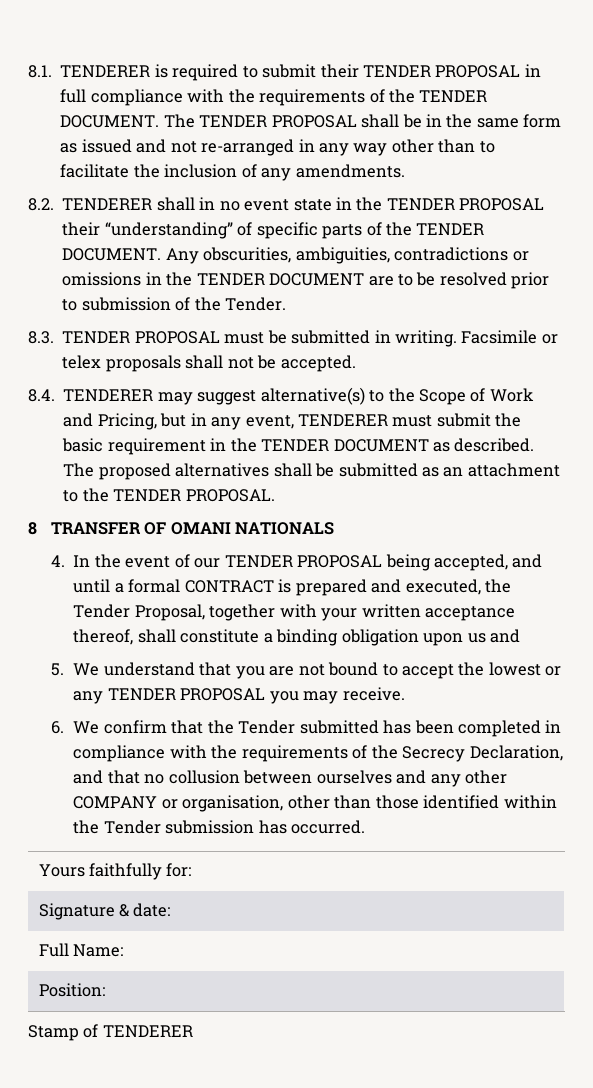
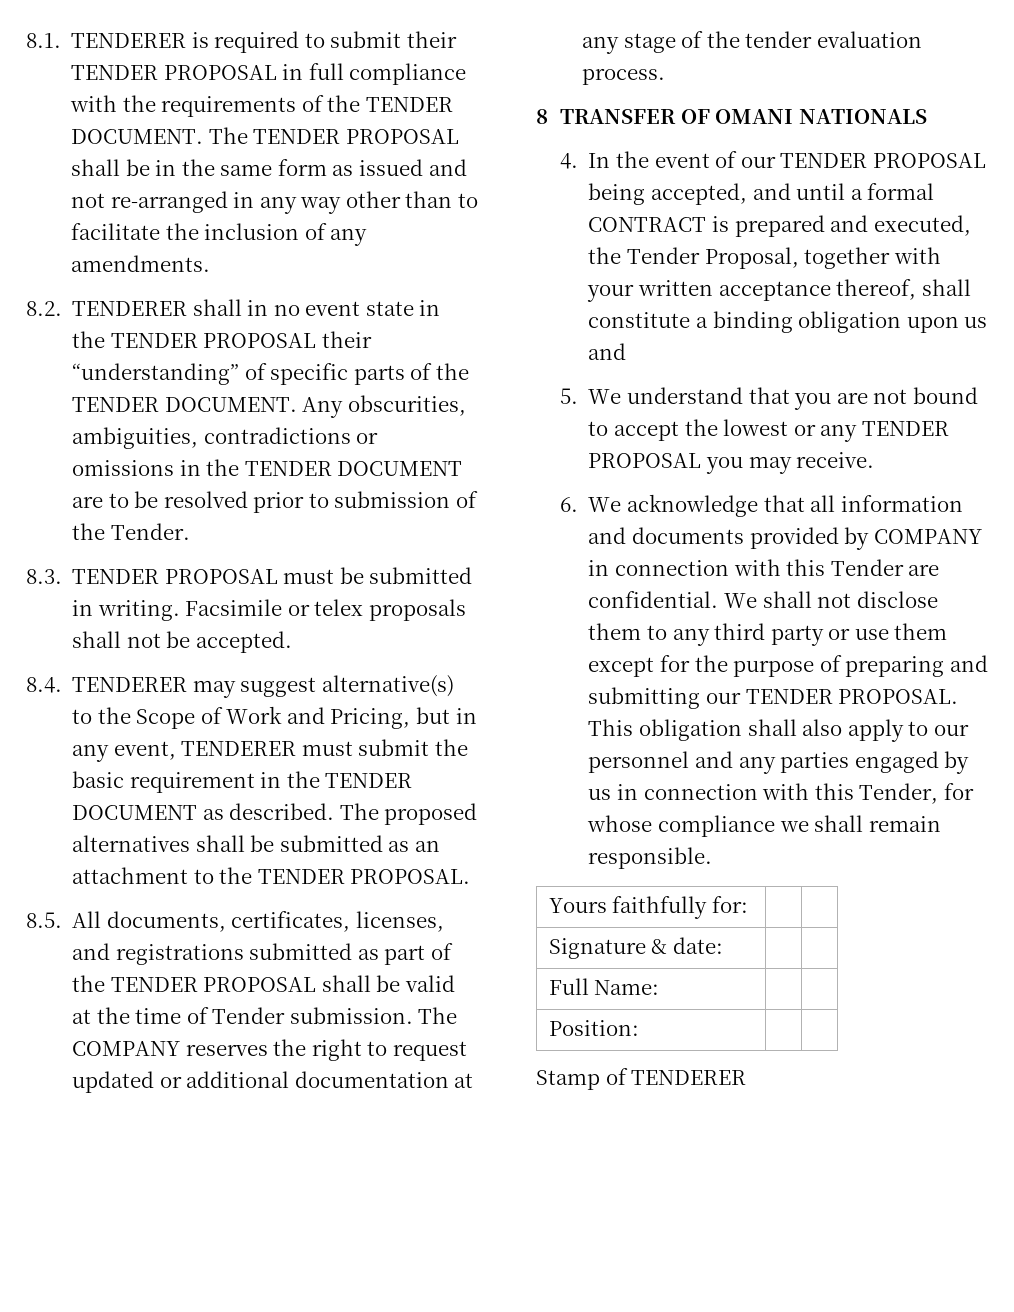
(275, 495) none -> [26,911,444,932] [72,943,453,965] [72,975,455,992] [72,1007,458,1024] [72,1039,467,1061] [72,1071,474,1093] [582,31,922,54] [582,68,666,85] // 8.5. All documents, certificates, licenses, and registrations submitted as part of the TENDER PROPOSAL shall be valid at the time of Tender submission. The COMPANY reserves the right to request updated or additional documentation at any stage of the tender evaluation process.
[103,720,562,737] [73,745,563,762] [73,770,507,787] [73,795,557,812] [73,820,366,834] confirm that the Tender submitted has been completed in compliance with the requirements of the Secrecy Declaration, and that no collusion between ourselves and any other COMPANY or organisation, other than those identified within the Tender submission has occurred. -> [626,494,963,517] [588,527,982,550] [588,559,940,576] [588,591,938,608] [588,623,948,646] [588,655,988,677] [588,687,959,709] [588,719,969,742] [588,751,970,774] [588,783,974,804] [587,815,941,837] [588,847,713,869] acknowledge that all information and documents provided by COMPANY in connection with this Tender are confidential. We shall not disclose them to any third party or use them except for the purpose of preparing and submitting our TENDER PROPOSAL. This obligation shall also apply to our personnel and any parties engaged by us in connection with this Tender, for whose compliance we shall remain responsible.

